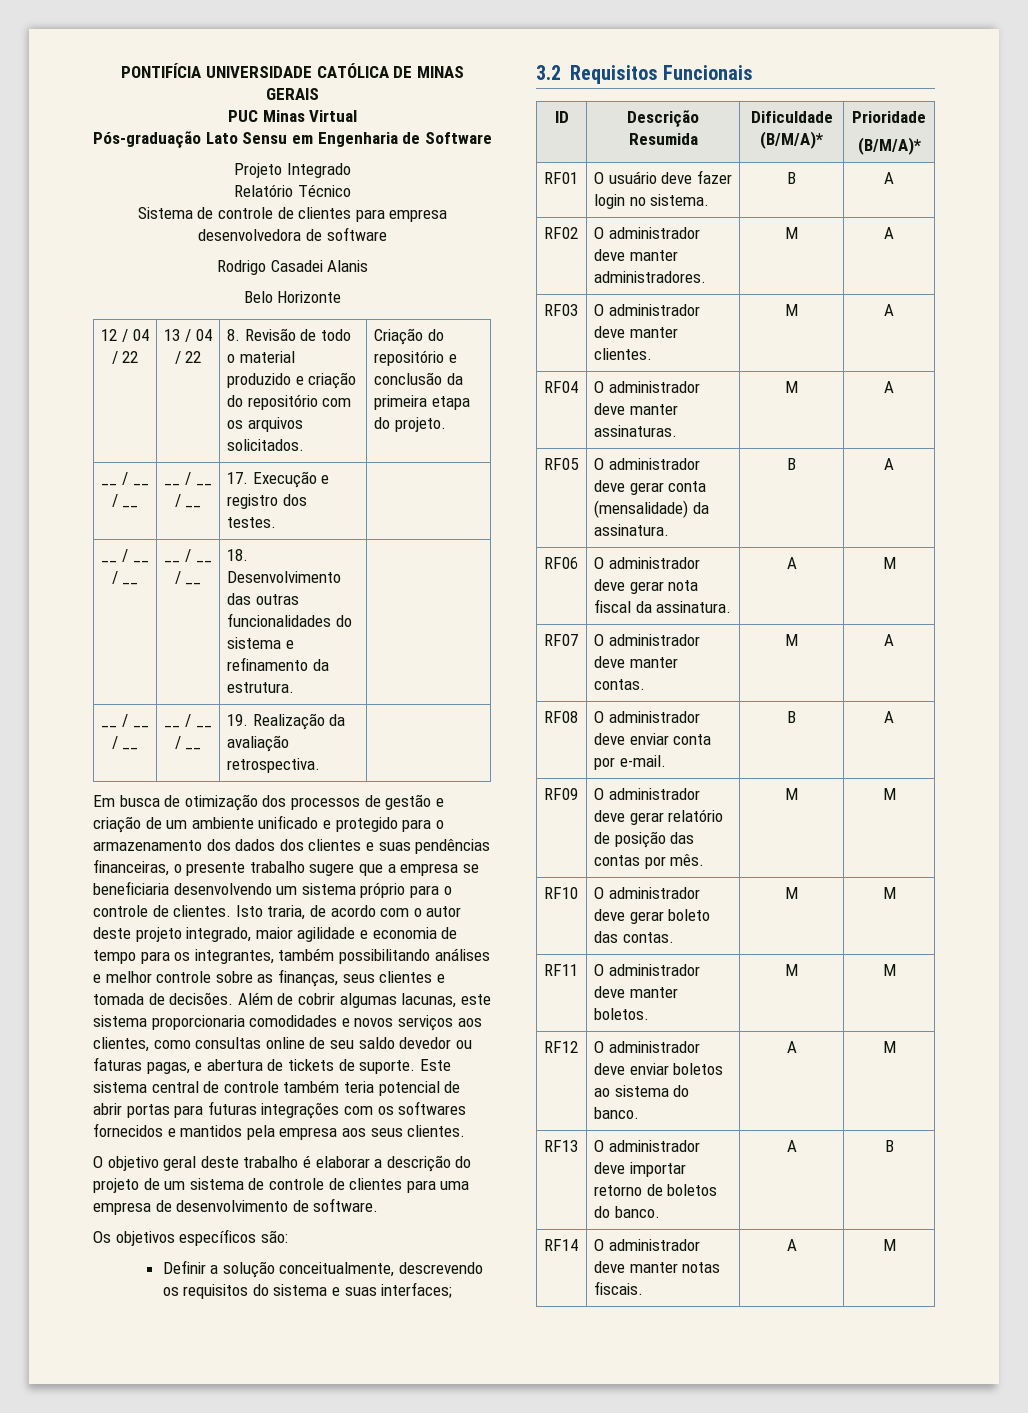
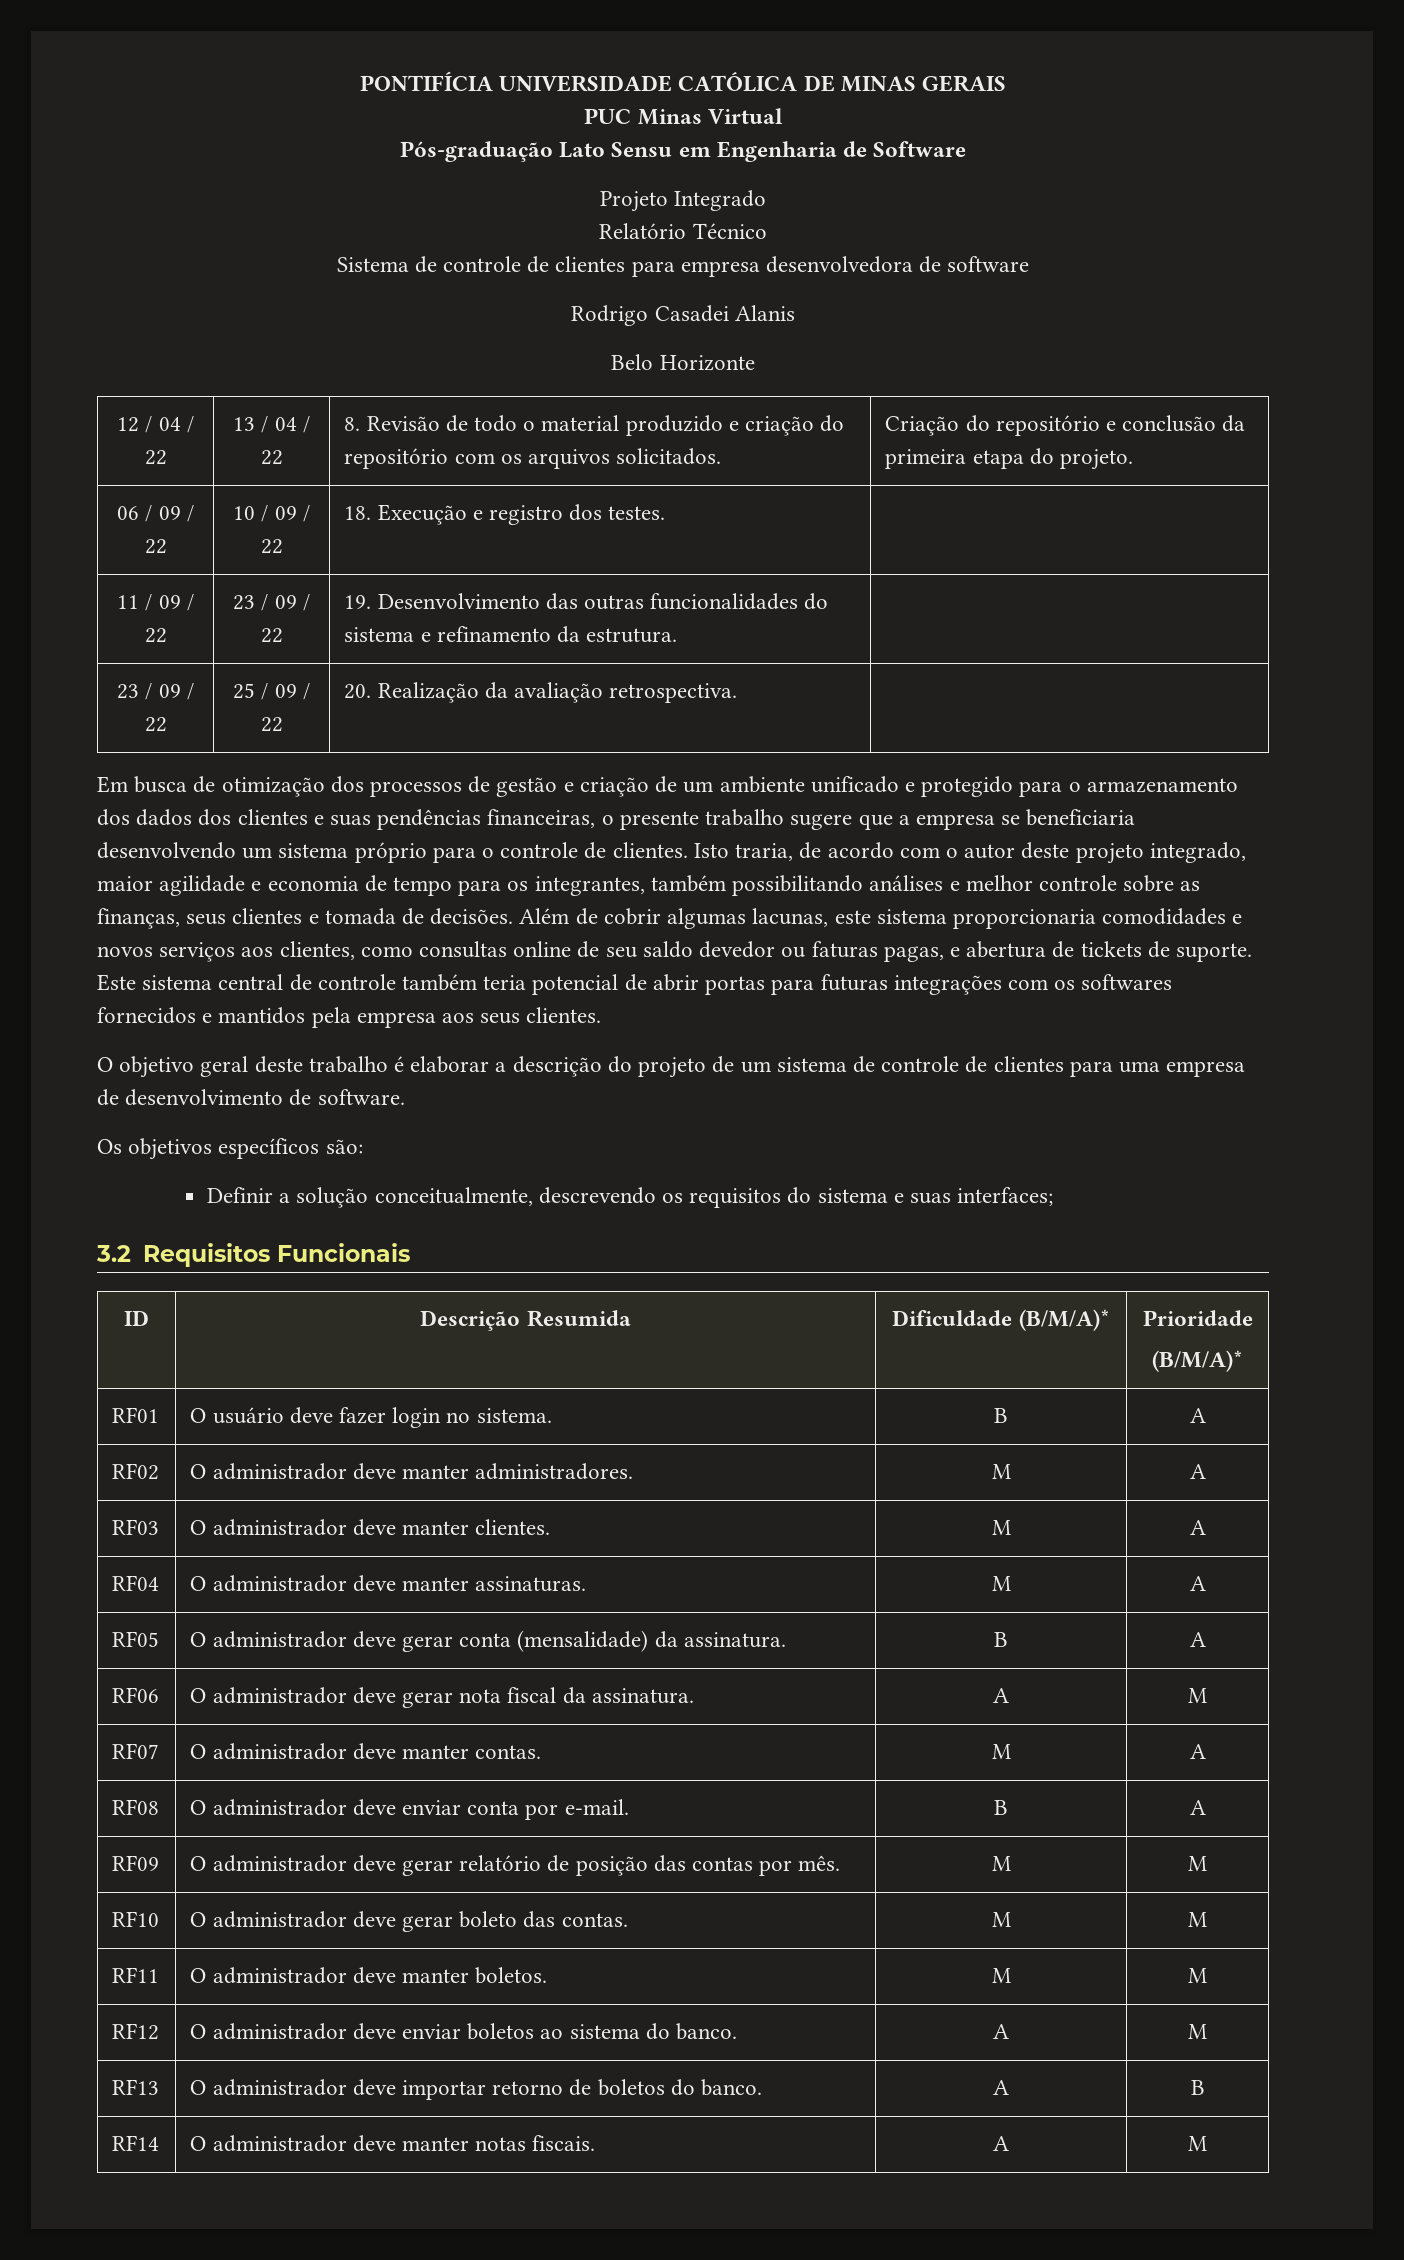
[101,472,149,486] [111,494,139,508] [164,472,212,486] [174,494,202,508] [226,472,248,484] __ / __ / __ | __ / __ / __ | 17. -> [117,505,194,522] [144,539,167,554] [233,505,310,522] [260,539,283,554] [344,506,372,520] 06 / 09 / 22 | 10 / 09 / 22 | 18.
[101,549,149,563] [111,571,139,585] [164,549,212,563] [174,571,202,585] [226,549,248,561] __ / __ / __ | __ / __ / __ | 18. -> [117,594,194,611] [144,628,167,643] [233,594,310,611] [260,628,283,643] [344,595,372,609] 11 / 09 / 22 | 23 / 09 / 22 | 19.
[101,714,149,728] [111,736,139,750] [164,714,212,728] [174,736,202,750] [226,714,248,726] __ / __ / __ | __ / __ / __ | 19. -> [117,683,194,700] [144,717,167,732] [233,683,310,700] [260,717,283,732] [344,684,372,699] 23 / 09 / 22 | 25 / 09 / 22 | 20.

